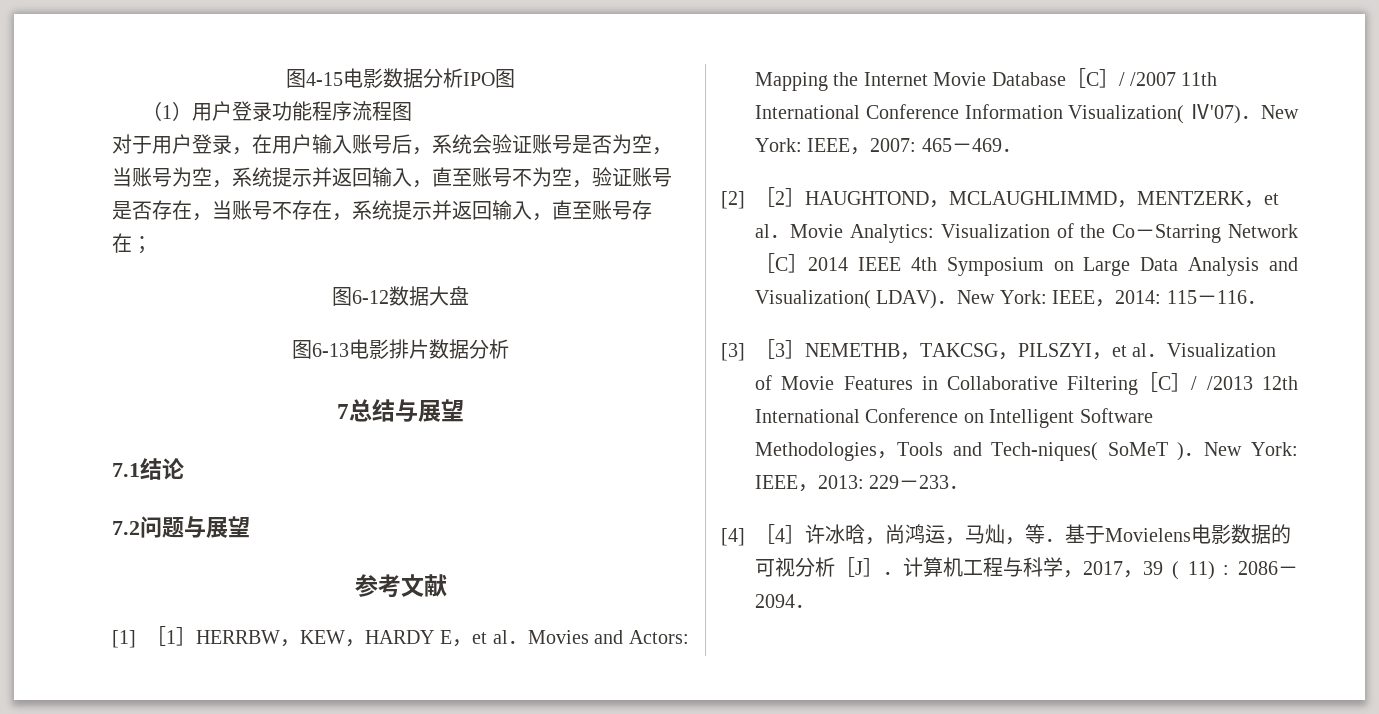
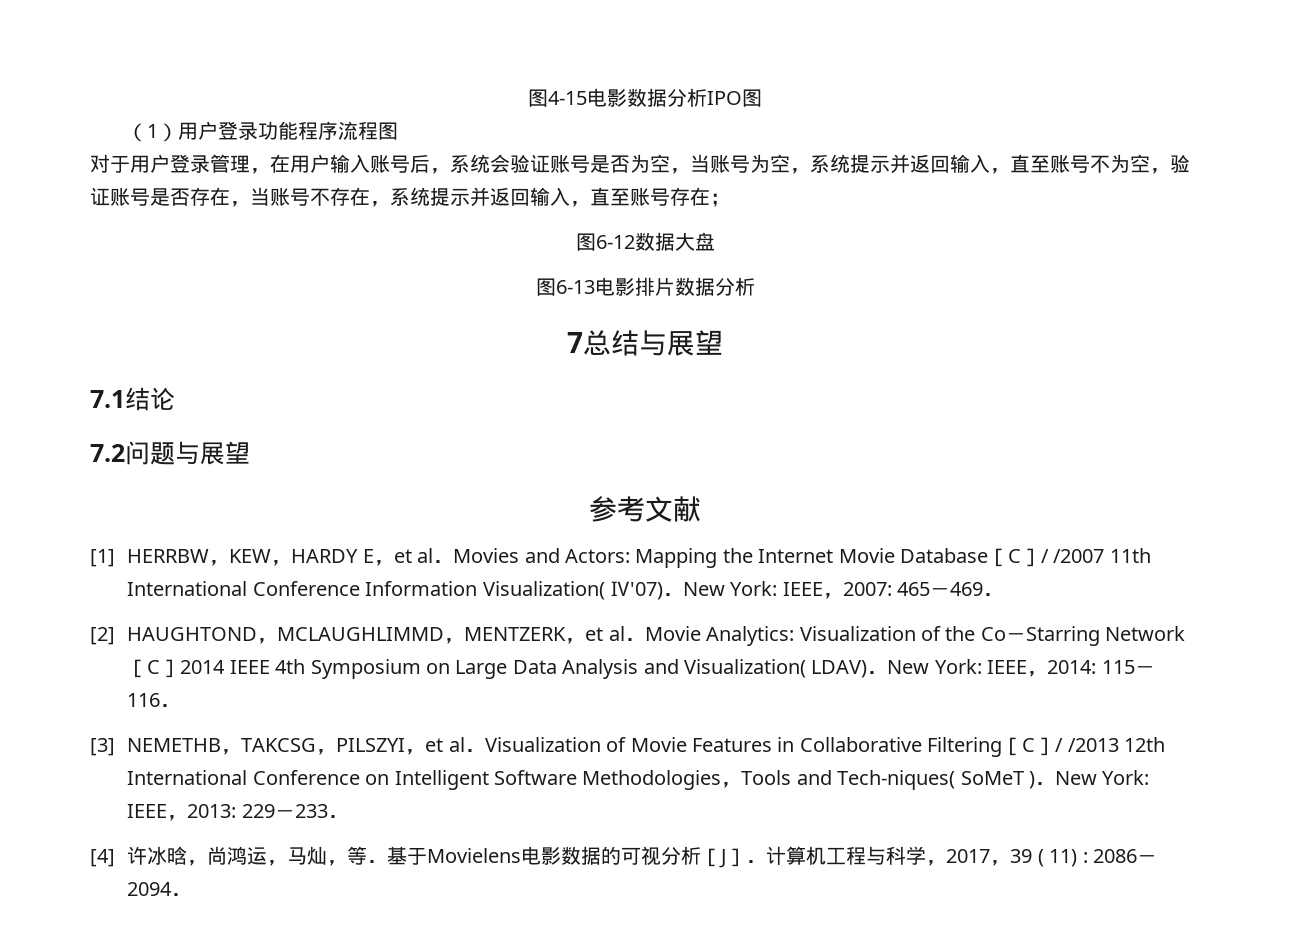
(232, 144) none -> [210,154,250,173] 管理
[146,626,196,646] ［1］ -> (115, 558) none
[755,187,805,207] ［2］ -> (115, 636) none
[755,339,805,359] ［3］ -> (115, 747) none
[755,524,805,544] ［4］ -> (115, 858) none

